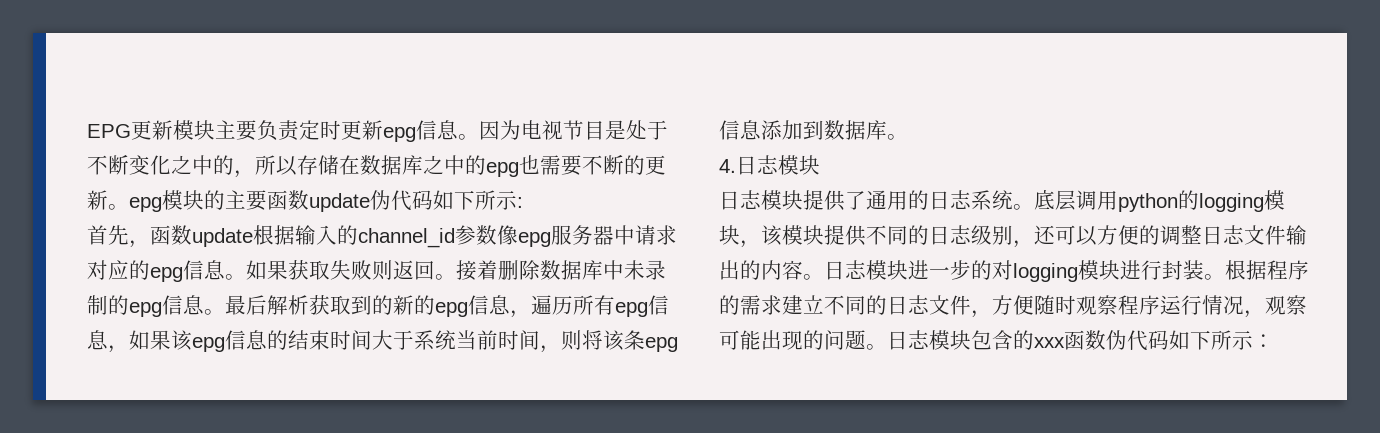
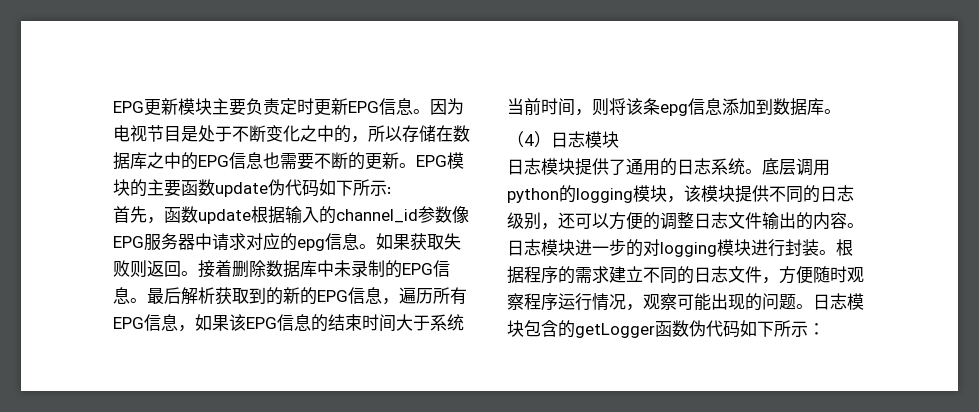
[383,127,416,142] epg -> [348,101,379,113] EPG
[486,162,519,177] epg -> [198,152,263,169] EPG信息
[129,197,162,212] epg -> [416,155,447,167] EPG
[518,232,551,247] epg -> [113,236,144,248] EPG
[129,302,162,317] epg -> [402,263,433,275] EPG
[435,302,468,317] epg -> [317,290,348,302] EPG
[615,302,648,317] epg -> [113,317,144,329] EPG
[192,337,225,352] epg -> [246,317,277,329] EPG
[719,159,736,173] 4. -> [507,131,551,148] （4）
[1034,337,1065,348] xxx -> [575,323,655,338] getLogger

